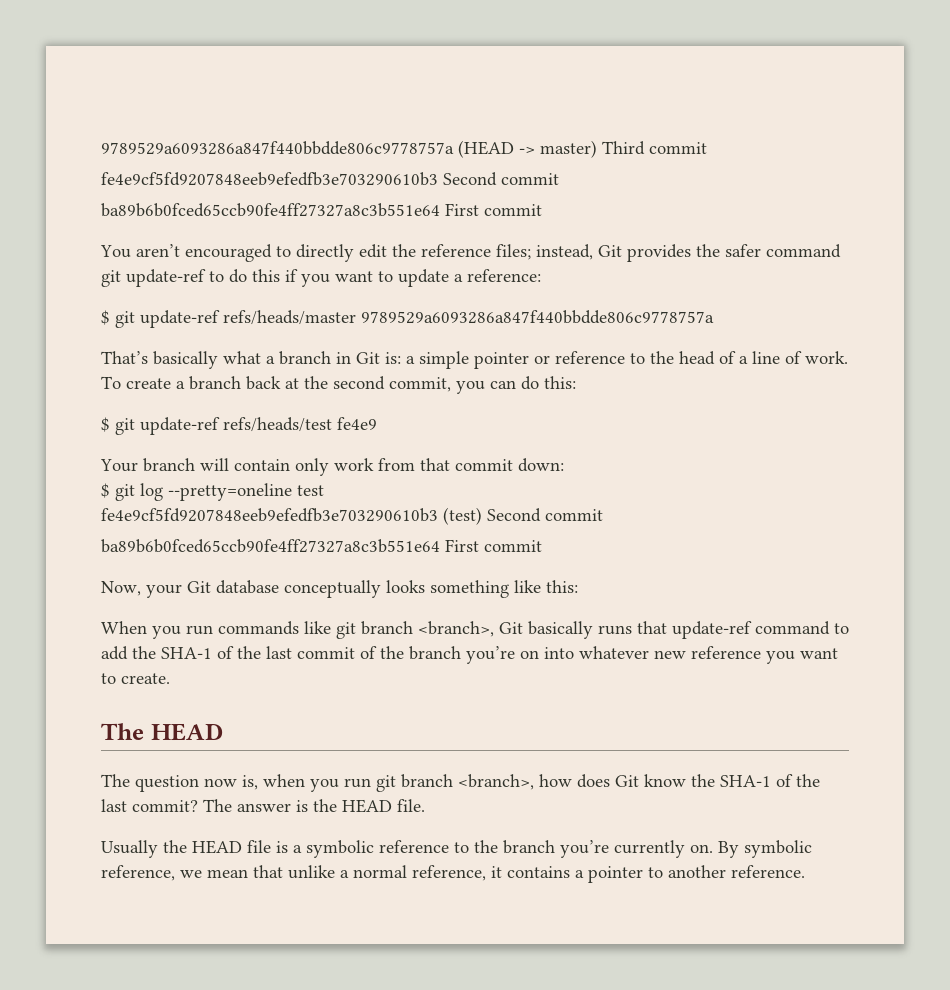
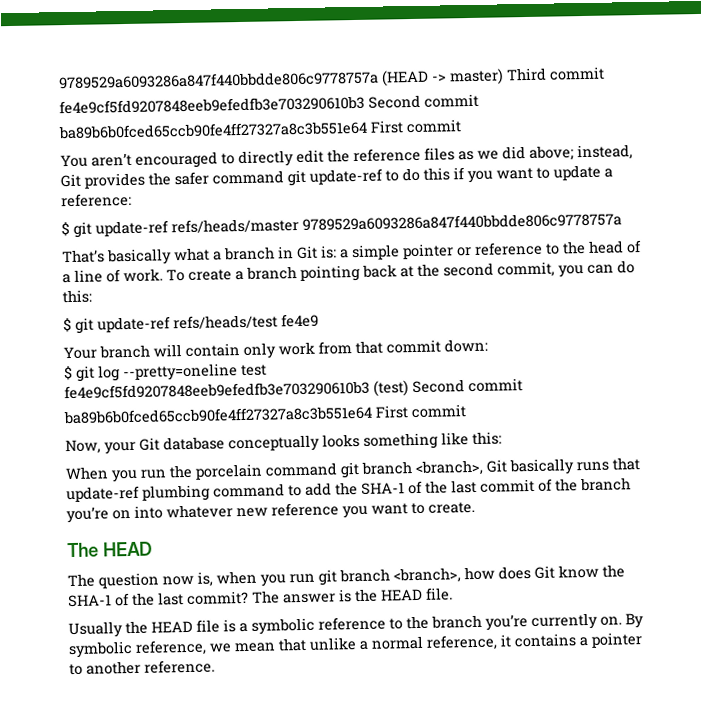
[496,244,531,260] files; -> [424,145,574,161] files as we did above;
(241, 383) none -> [300,264,360,282] pointing
[218,621,331,635] commands like -> [169,462,338,480] the porcelain command
(752, 630) none -> [142,484,210,502] plumbing

